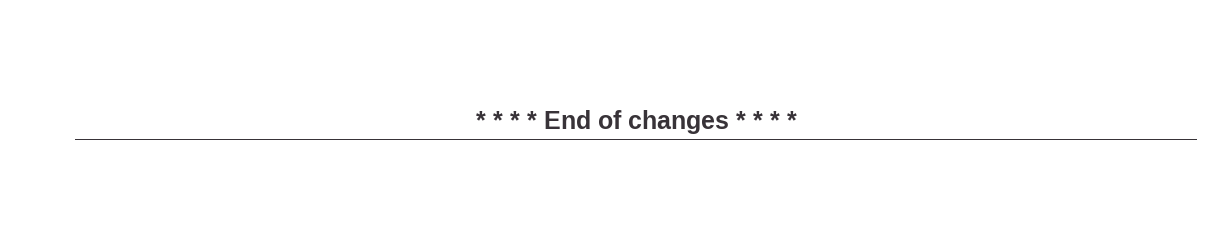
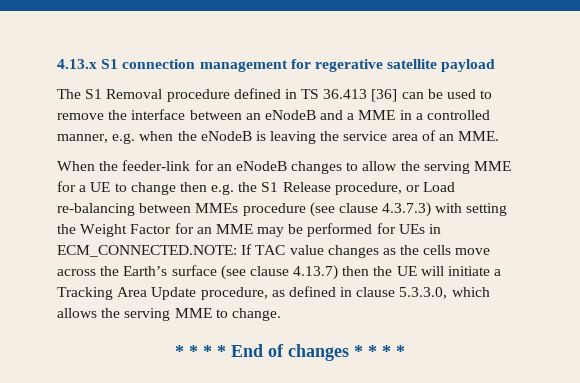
(475, 120) none -> [57,59,496,72] [57,88,493,102] [57,109,491,120] [57,130,500,144] [57,160,512,174] [57,181,456,195] [57,202,508,217] [57,223,442,237] [57,244,491,258] [57,265,502,280] [57,286,490,300] [57,308,281,321] 4.13.x S1 connection management for regerative satellite payload // The S1 Removal procedure defined in TS 36.413 [36] can be used to remove the interface between an eNodeB and a MME in a controlled manner, e.g. when the eNodeB is leaving the service area of an MME. // When the feeder-link for an eNodeB changes to allow the serving MME for a UE to change then e.g. the S1 Release procedure, or Load re-balancing between MMEs procedure (see clause 4.3.7.3) with setting the Weight Factor for an MME may be performed for UEs in ECM_CONNECTED.NOTE: If TAC value changes as the cells move across the Earth’s surface (see clause 4.13.7) then the UE will initiate a Tracking Area Update procedure, as defined in clause 5.3.3.0, which allows the serving MME to change. //

